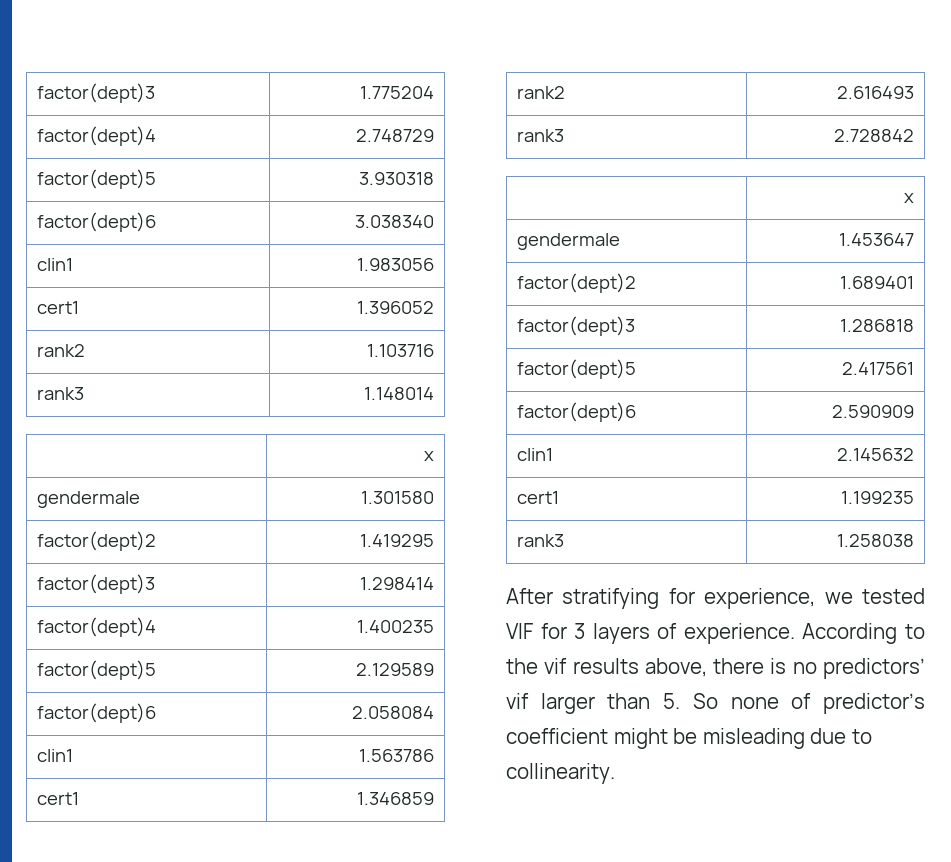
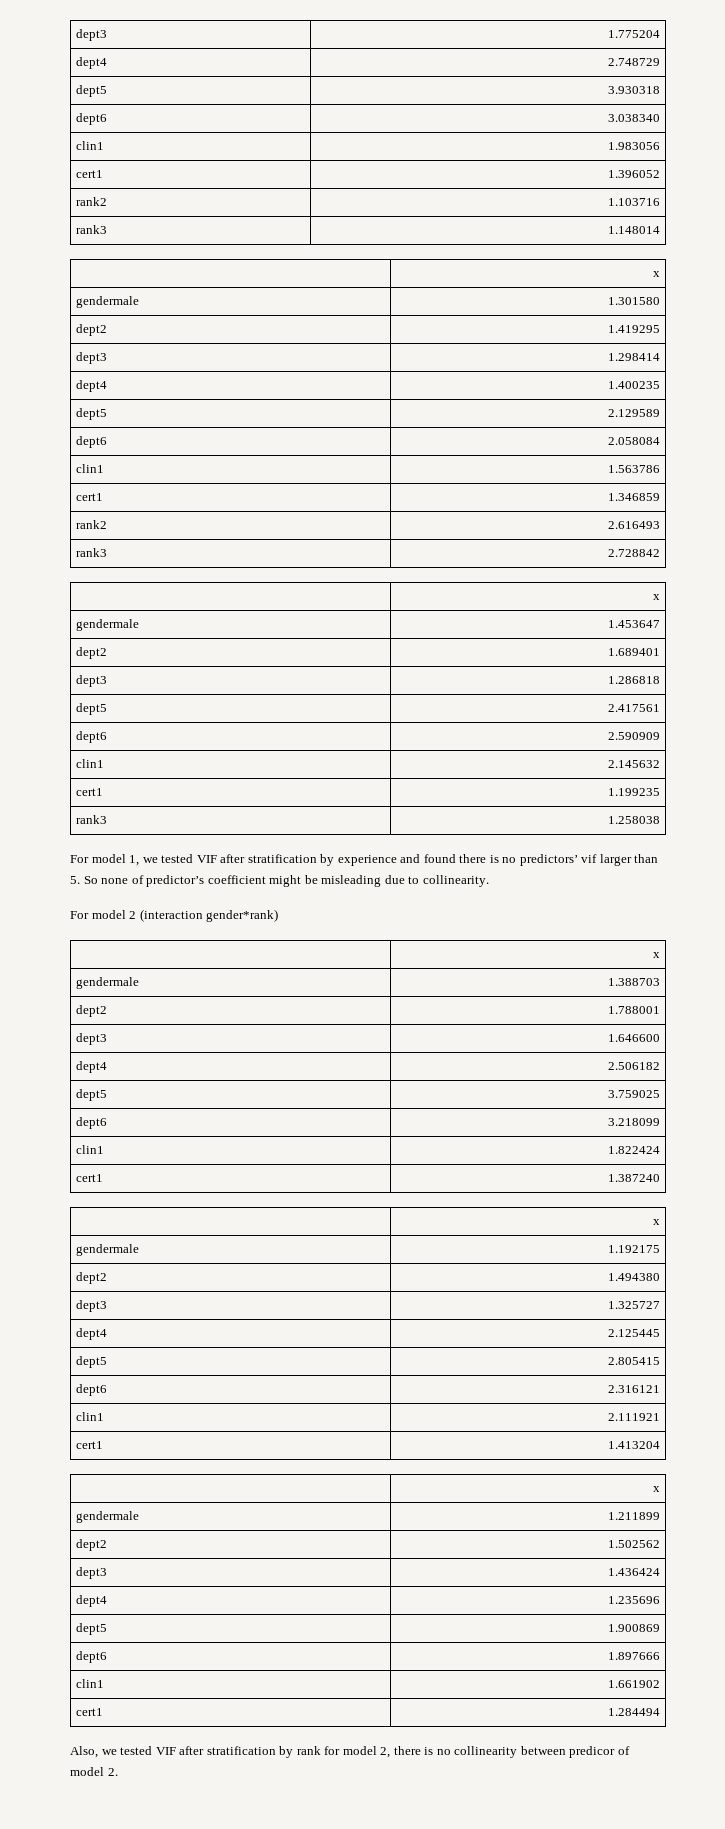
[36,83,155,103] factor(dept)3 -> [76,29,108,41] dept3
[36,126,156,146] factor(dept)4 -> [76,57,108,69] dept4
[36,169,156,189] factor(dept)5 -> [76,85,108,97] dept5
[36,212,156,232] factor(dept)6 -> [76,113,108,125] dept6
[36,531,156,551] factor(dept)2 -> [76,324,108,336] dept2
[36,574,155,594] factor(dept)3 -> [76,352,108,364] dept3
[36,617,156,637] factor(dept)4 -> [76,380,108,392] dept4
[36,660,156,680] factor(dept)5 -> [76,408,108,420] dept5
[36,703,156,723] factor(dept)6 -> [76,436,108,448] dept6
[516,273,636,293] factor(dept)2 -> [76,647,108,659] dept2
[516,316,635,336] factor(dept)3 -> [76,675,108,687] dept3
[516,359,636,379] factor(dept)5 -> [76,703,108,715] dept5
[516,402,636,422] factor(dept)6 -> [76,731,108,743] dept6
[506,588,925,609] [506,623,925,644] [506,658,707,677] After stratifying for experience, we tested VIF for 3 layers of experience. According to the vif results above, -> [70,854,456,866] For model 1, we tested VIF after stratification by experience and found
(615, 773) none -> [70,909,279,922] [652,952,660,958] [76,977,140,989] [607,978,660,986] [76,1005,108,1017] [607,1006,660,1014] [76,1033,108,1045] [607,1034,660,1042] [76,1061,108,1073] [607,1062,660,1070] [76,1089,108,1101] [607,1090,660,1098] [76,1117,108,1129] [607,1118,660,1126] [76,1145,105,1154] [607,1146,660,1154] [76,1174,104,1182] [607,1174,660,1182] [652,1219,660,1225] [76,1244,140,1256] [607,1245,660,1253] [76,1272,108,1284] [607,1273,660,1281] [76,1300,108,1312] [607,1301,660,1309] [76,1328,108,1340] [607,1329,660,1337] [76,1356,108,1368] [607,1357,660,1365] [76,1384,108,1396] [607,1385,660,1393] [76,1412,105,1421] [607,1413,660,1421] [76,1441,104,1449] [607,1441,660,1449] [652,1486,660,1492] [76,1511,140,1523] [607,1512,660,1520] [76,1539,108,1551] [607,1540,660,1548] [76,1567,108,1579] [607,1568,660,1576] [76,1595,108,1607] [607,1596,660,1604] [76,1623,108,1635] [607,1624,660,1632] [76,1651,108,1663] [607,1652,660,1660] [76,1679,105,1688] [607,1680,660,1688] [76,1708,104,1716] [607,1708,660,1716] [70,1746,630,1758] [70,1767,118,1776] // For model 2 (interaction gender*rank) // | x // gendermale | 1.388703 // dept2 | 1.788001 // dept3 | 1.646600 // dept4 | 2.506182 // dept5 | 3.759025 // dept6 | 3.218099 // clin1 | 1.822424 // cert1 | 1.387240 // | x // gendermale | 1.192175 // dept2 | 1.494380 // dept3 | 1.325727 // dept4 | 2.125445 // dept5 | 2.805415 // dept6 | 2.316121 // clin1 | 2.111921 // cert1 | 1.413204 // | x // gendermale | 1.211899 // dept2 | 1.502562 // dept3 | 1.436424 // dept4 | 1.235696 // dept5 | 1.900869 // dept6 | 1.897666 // clin1 | 1.661902 // cert1 | 1.284494 // Also, we tested VIF after stratification by rank for model 2, there is no collinearity between predicor of model 2.

